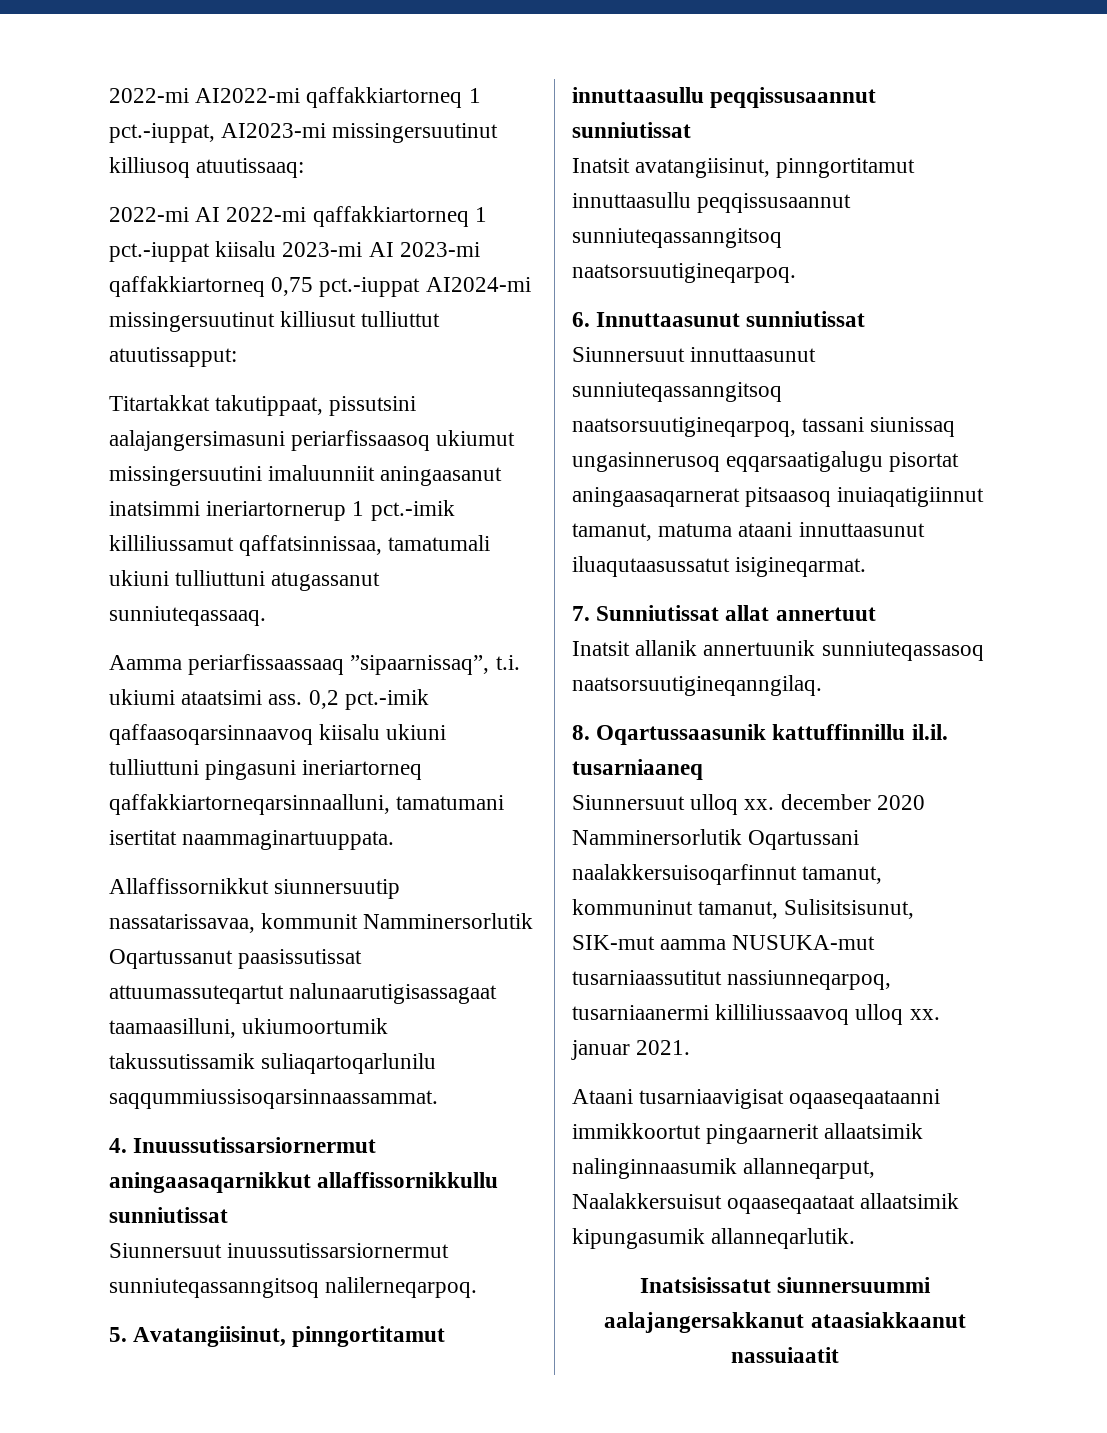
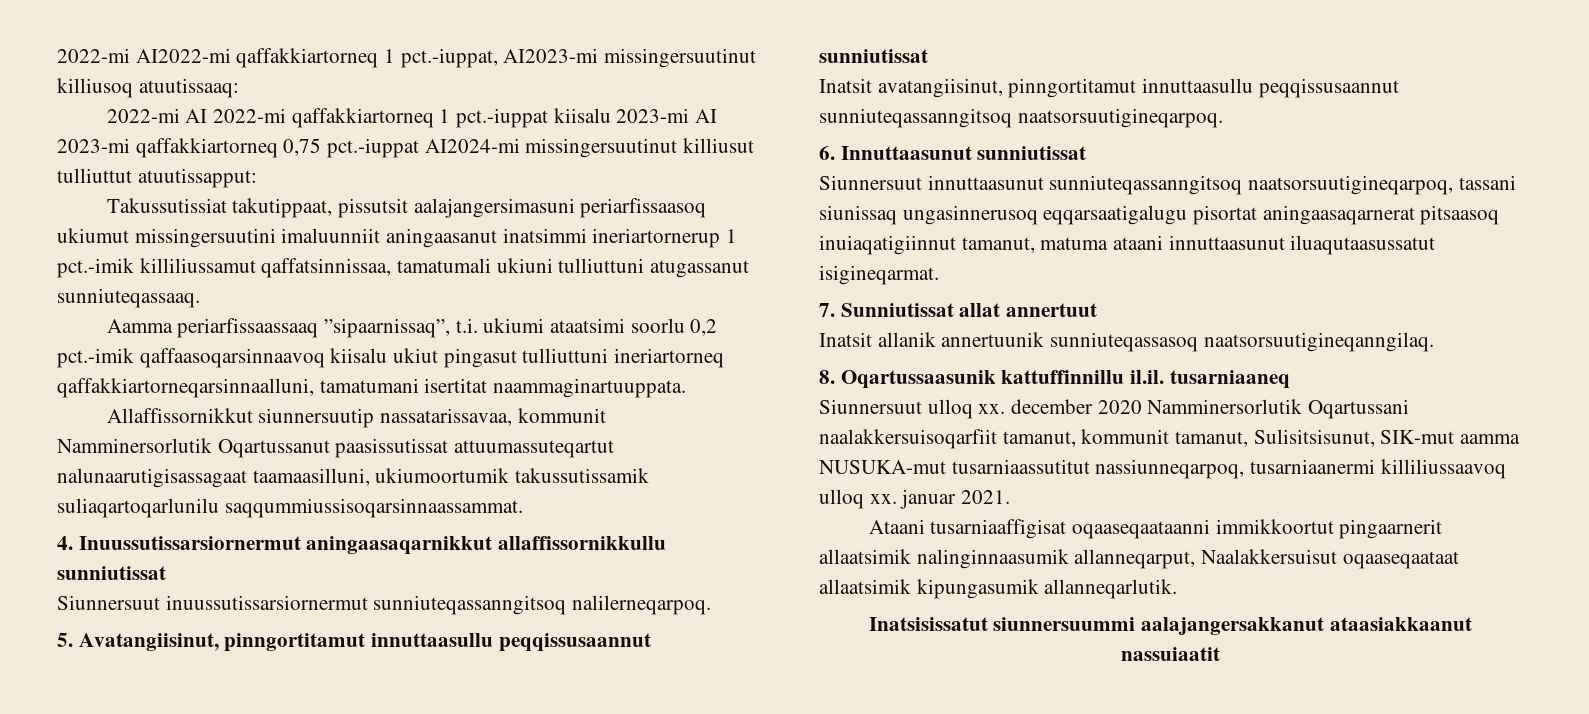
[109,395,417,416] Titartakkat takutippaat, pissutsini -> [106,198,409,218] Takussutissiat takutippaat, pissutsit
[268,694,303,705] ass. -> [630,318,685,333] soorlu
[386,724,447,740] [109,759,297,780] ukiuni tulliuttuni pingasuni -> [393,348,609,368] ukiut pingasut tulliuttuni
[572,864,883,885] [572,899,693,915] naalakkersuisoqarfinnut tamanut, kommuninut -> [819,429,1170,449] naalakkersuisoqarfiit tamanut, kommunit
[639,1089,785,1109] tusarniaavigisat -> [930,519,1067,539] tusarniaaffigisat

